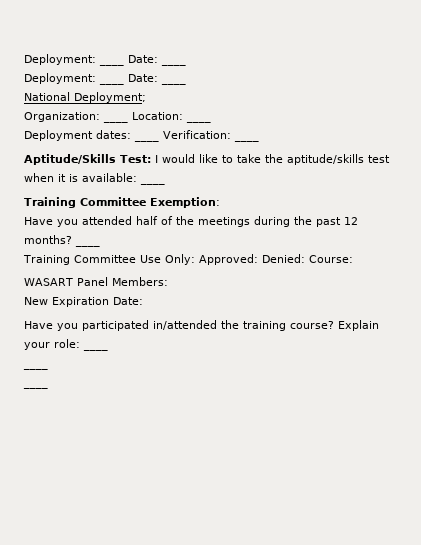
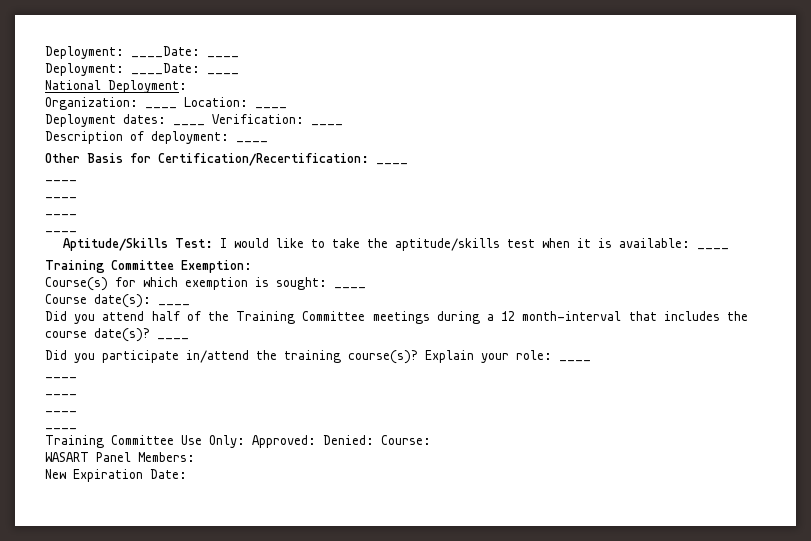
[24,54,124,66] [128,55,158,63] Deployment: ____ Date: -> [45,46,200,59] Deployment: ____Date:
[99,82,124,85] [128,74,158,82] ____ Date: -> [131,63,200,75] ____Date:
[74,92,146,103] Deployment; -> [108,80,187,93] Deployment:
(259, 140) none -> [45,131,268,144] [45,153,408,166] [45,180,77,182] [45,197,77,199] [45,214,77,216] [45,231,77,233] // Description of deployment: ____ // Other Basis for Certification/Recertification: ____ // ____ // ____ // ____ // ____
[24,216,358,227] [24,235,72,244] Have you attended half of the meetings during the past 12 months? -> [45,277,366,291] [45,294,190,308] [45,311,748,324] [45,328,189,342] [45,350,552,364] [559,360,591,362] [45,377,77,379] [45,394,77,396] [45,411,77,413] Course(s) for which exemption is sought: ____ // Course date(s): ____ // Did you attend half of the Training Committee meetings during a 12 month-interval that includes the course date(s)? ____ // Did you participate in/attend the training course(s)? Explain your role: ____ // ____ // ____ // ____ //
[24,320,379,331] [24,339,80,350] [83,348,108,351] [23,367,48,370] [23,386,48,389] // Have you participated in/attended the training course? Explain your role: ____ // ____ // ____ -> (187, 474) none

